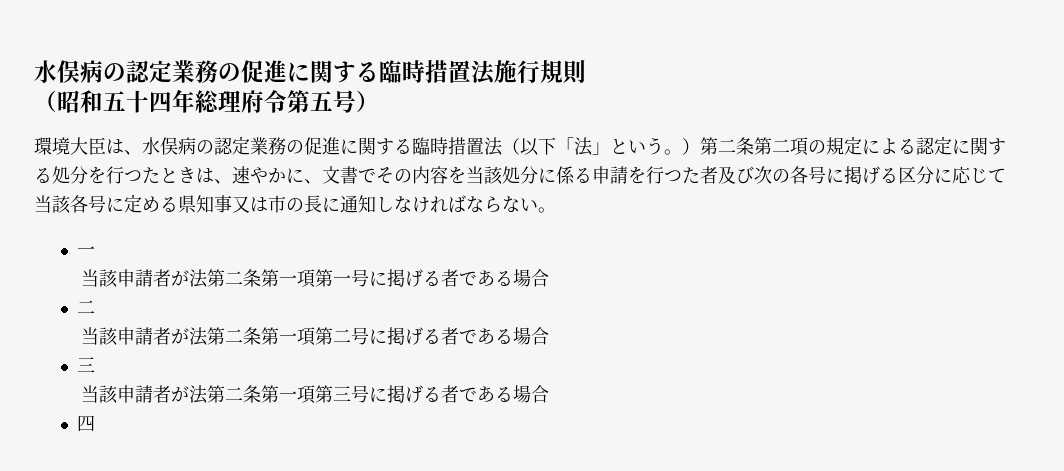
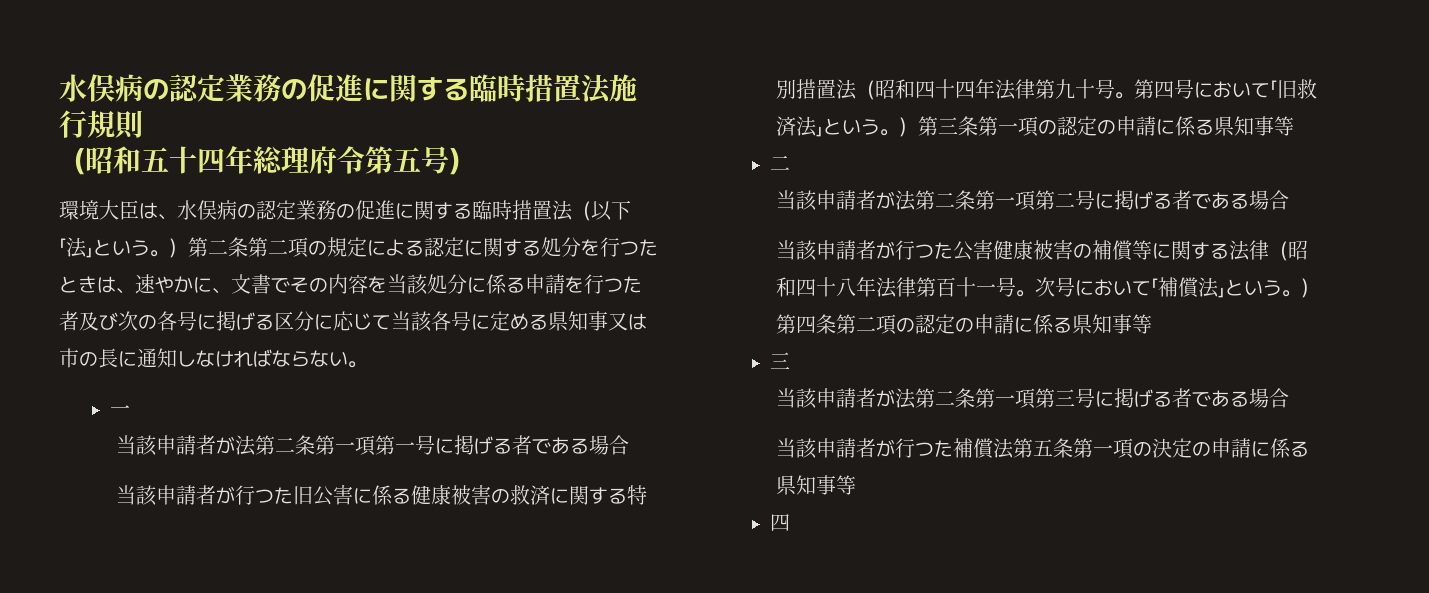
(550, 278) none -> [116,485,648,506] [776,79,1318,100] [776,116,1295,137] // 当該申請者が行つた旧公害に係る健康被害の救済に関する特別措置法（昭和四十四年法律第九十号。第四号において「旧救済法」という。）第三条第一項の認定の申請に係る県知事等
(550, 336) none -> [776,240,1309,261] [776,277,1321,298] [776,314,1153,335] // 当該申請者が行つた公害健康被害の補償等に関する法律（昭和四十八年法律第百十一号。次号において「補償法」という。）第四条第二項の認定の申請に係る県知事等
(550, 394) none -> [776,438,1310,459] [776,475,857,495] // 当該申請者が行つた補償法第五条第一項の決定の申請に係る県知事等

